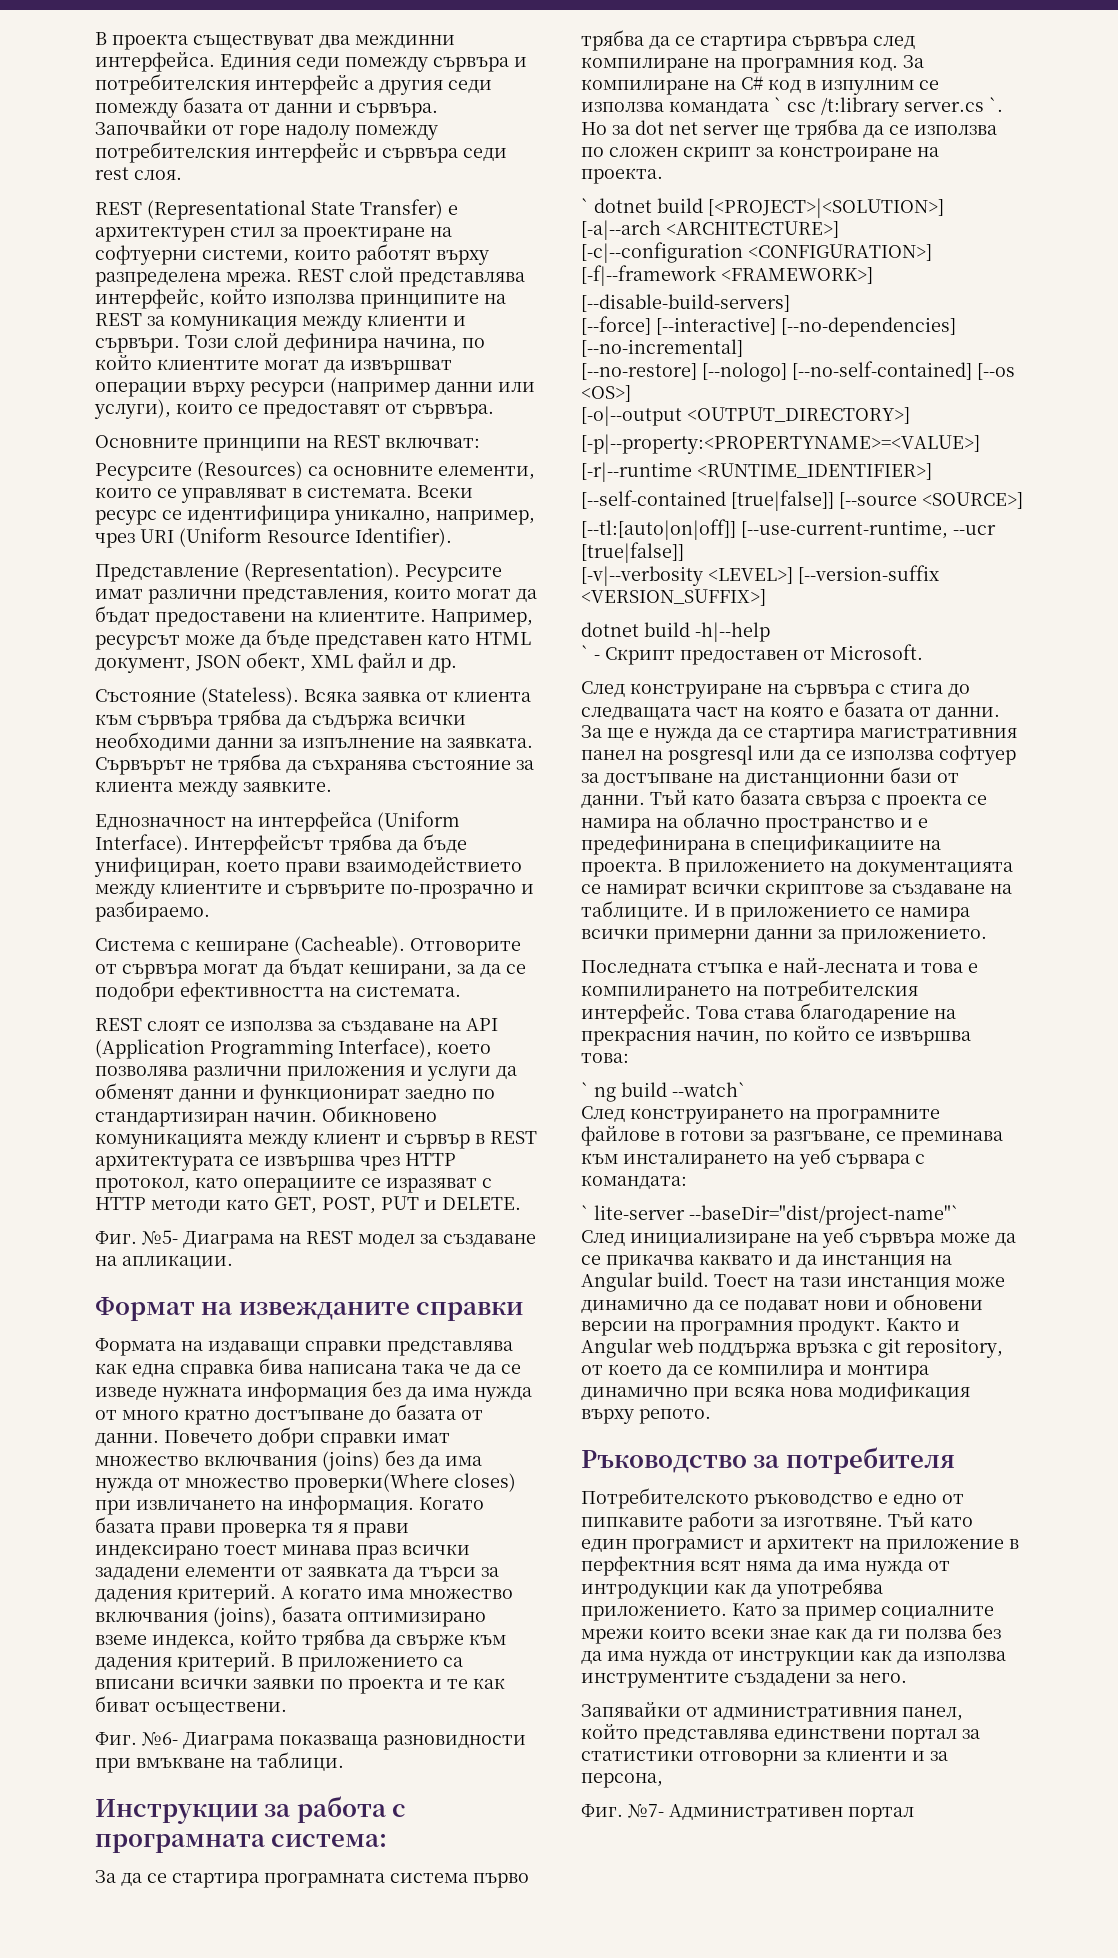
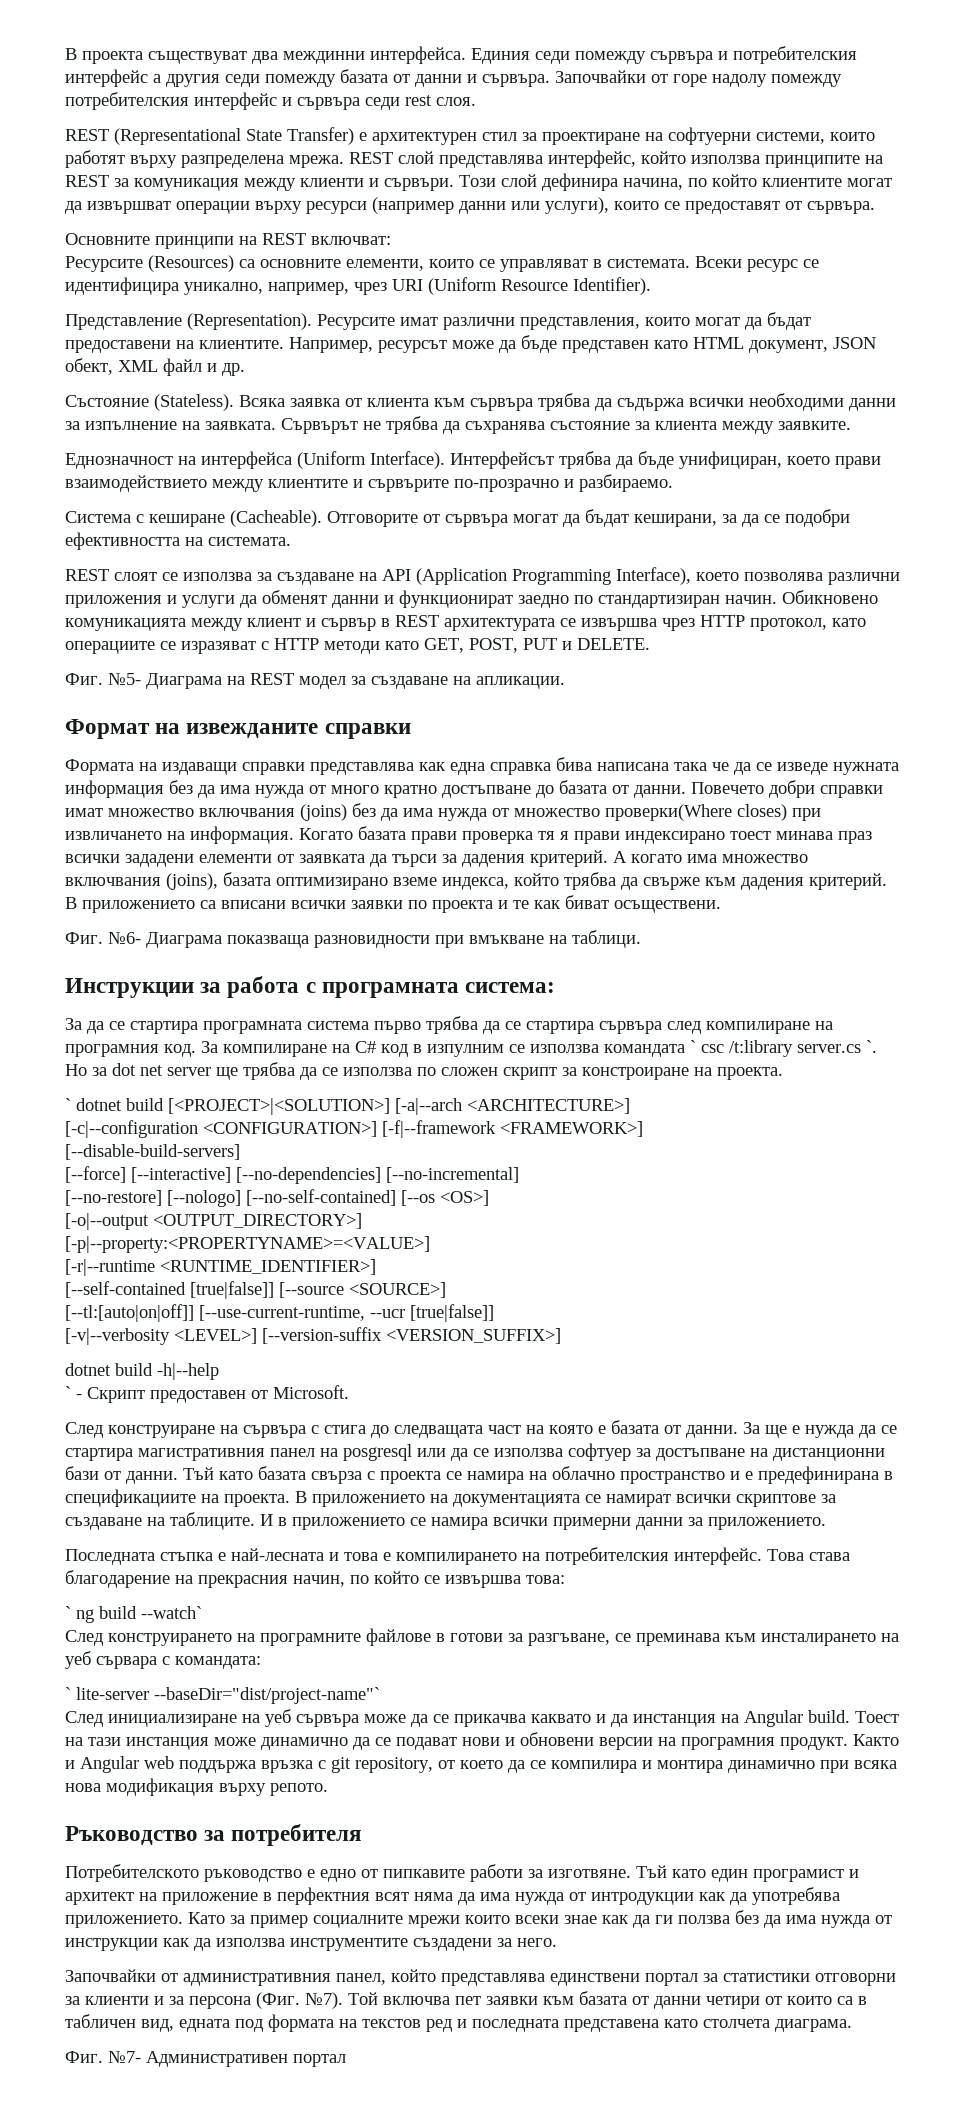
[581,1702,681,1717] Запявайки -> [65,1969,156,1982] Започвайки
[581,1773,663,1788] персона, -> [189,1991,867,2009] [65,2014,852,2032] персона (Фиг. №7). Той включва пет заявки към базата от данни четири от които са в табличен вид, едната под формата на текстов ред и последната представена като столчета диаграма.

